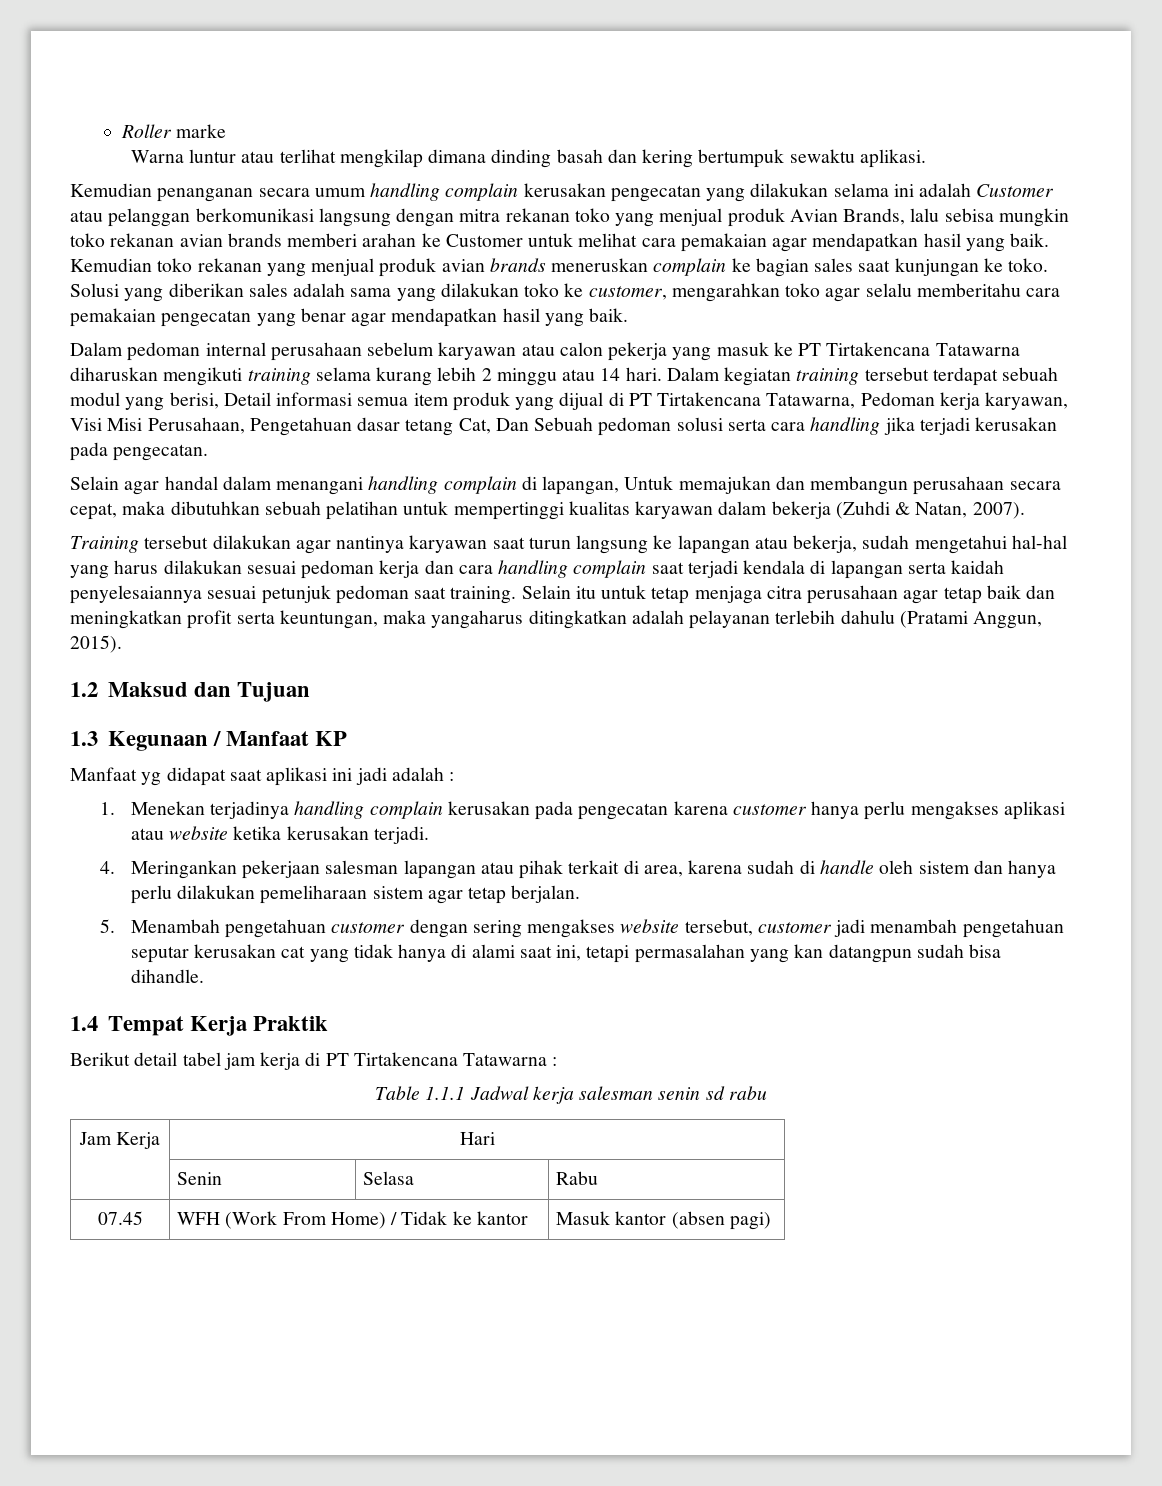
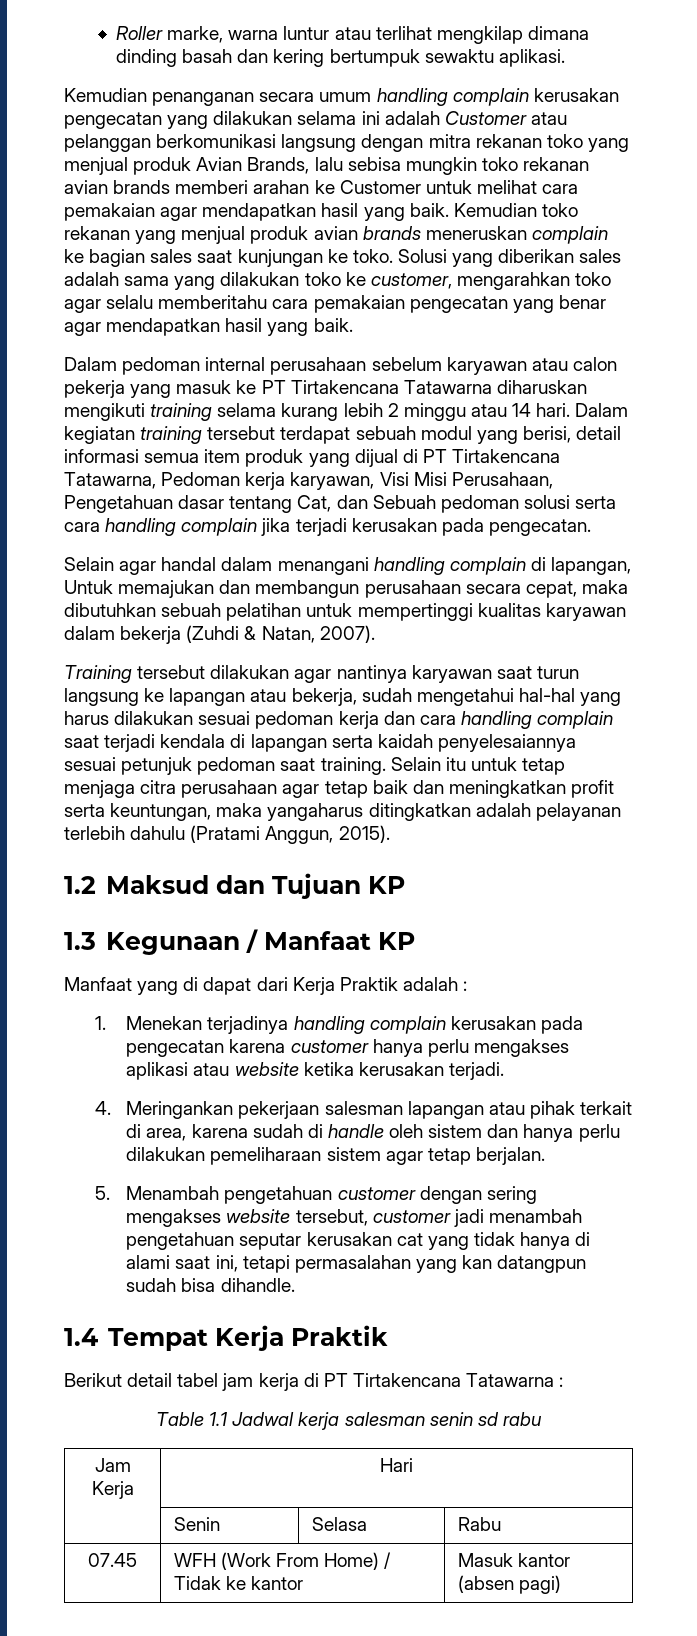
[176,124,227,138] [130,150,184,163] marke // Warna -> [167,26,279,43] marke, warna
[223,392,271,406] Detail -> [576,426,622,440] detail
[405,418,529,436] tetang Cat, Dan -> [229,495,368,513] tentang Cat, dan
(881, 426) none -> [181,518,258,536] complain
(310, 692) none -> [367,876,405,894] KP
[141,767,387,786] yg didapat saat aplikasi ini jadi -> [137,977,398,995] yang di dapat dari Kerja Praktik
[425,1086,466,1100] 1.1.1 -> [209,1412,228,1426] 1.1

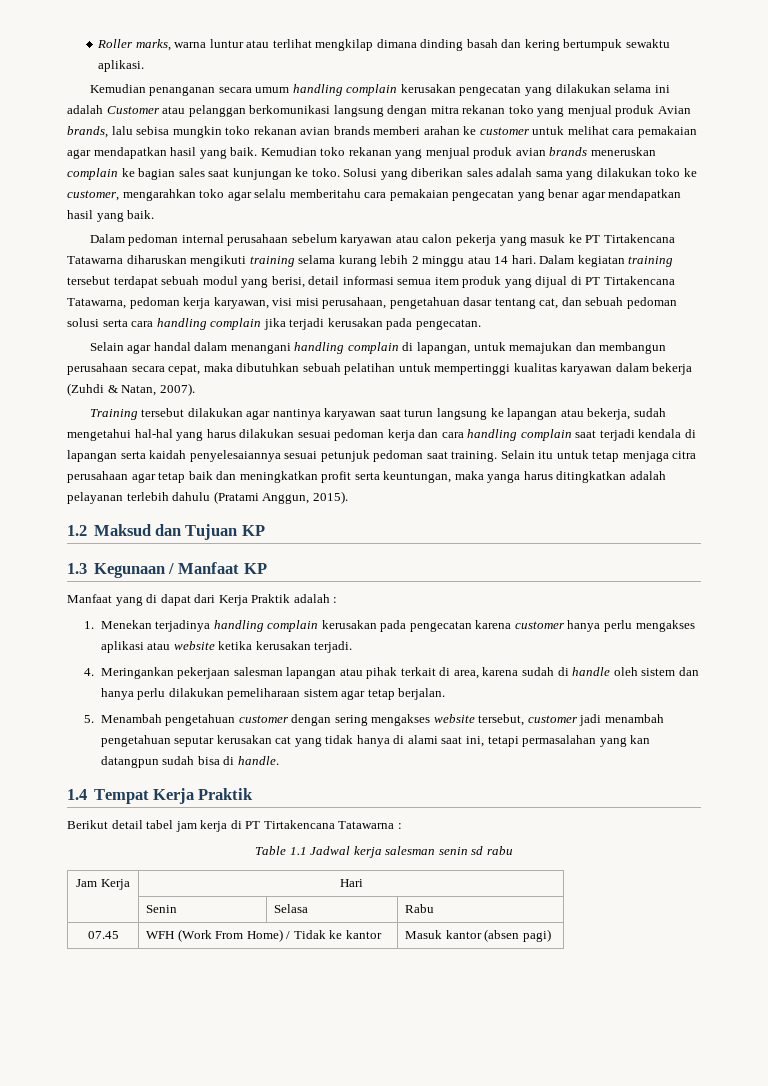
[167,26,224,43] marke, -> [135,39,171,51] marks,
[247,157,310,174] Brands, -> [67,126,108,138] brands,
[339,180,421,194] Customer -> [479,127,530,135] customer
[161,472,241,486] Pedoman -> [129,297,180,309] pedoman
[379,472,553,489] [64,495,436,513] Visi Misi Perusahaan, Pengetahuan dasar tentang Cat, dan Sebuah -> [272,297,624,309] visi misi perusahaan, pengetahuan dasar tentang cat, dan sebuah
[64,580,113,594] Untuk -> [473,342,506,351] untuk
[267,803,364,821] yangaharus -> [487,471,553,483] yanga harus
[220,1278,295,1292] dihandle. -> [223,756,279,765] di handle.

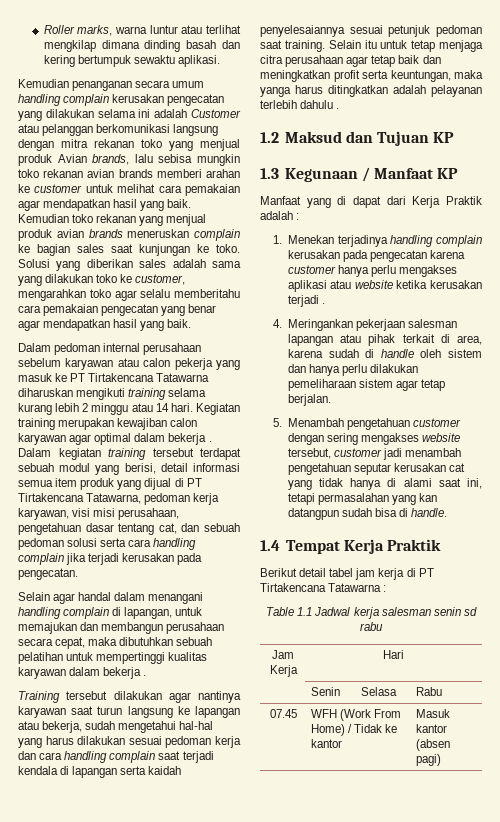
(536, 259) none -> [195,403,240,415] [18,418,198,430] [18,433,212,445] Kegiatan training merupakan kewajiban calon karyawan agar optimal dalam bekerja .
[67,383,195,396] (Zuhdi & Natan, 2007). -> [143,675,147,676] .
[213,491,348,504] (Pratami Anggun, 2015). -> [336,108,340,109] .
[314,641,353,653] terjadi. -> [287,295,326,307] terjadi .

